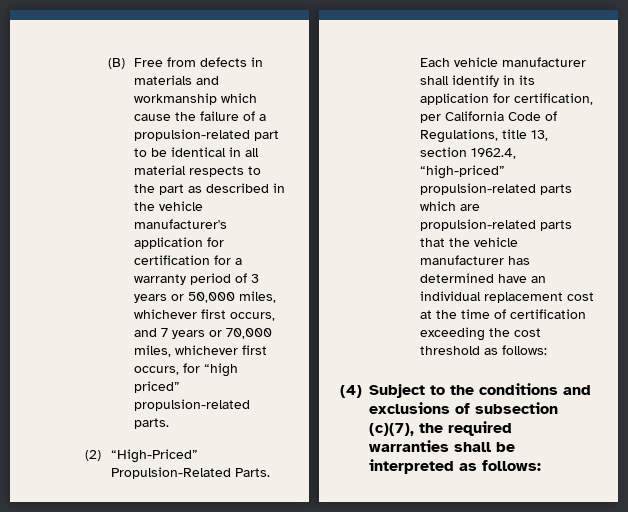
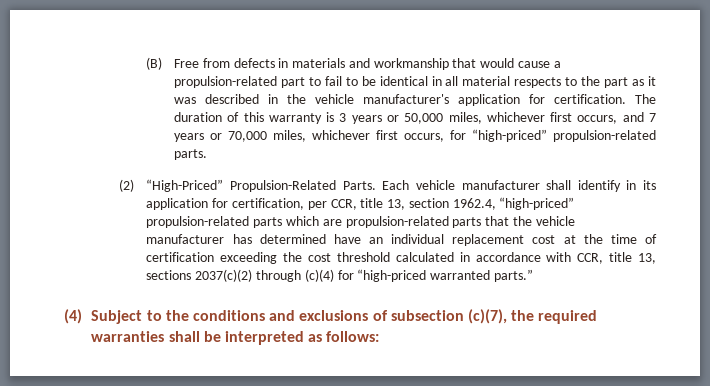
[221,93,258,103] [134,111,256,121] which cause the failure of -> [452,58,550,68] that would cause
(148, 152) none -> [324,76,358,86] fail to
(203, 189) none -> [648,76,656,86] [173,97,196,104] it was
[134,255,243,265] [134,273,248,285] certification for a warranty period of -> [553,94,656,104] [173,112,335,124] certification. The duration of this warranty is
[204,363,239,377] [134,381,181,393] “high priced” -> [471,129,547,142] “high-priced”
[445,111,558,121] [420,129,499,143] California Code of Regulations, -> [330,199,357,210] CCR,
[484,345,548,355] as follows: -> [395,252,656,264] [146,269,533,282] calculated in accordance with CCR, title 13, sections 2037(c)(2) through (c)(4) for “high-priced warranted parts.”

